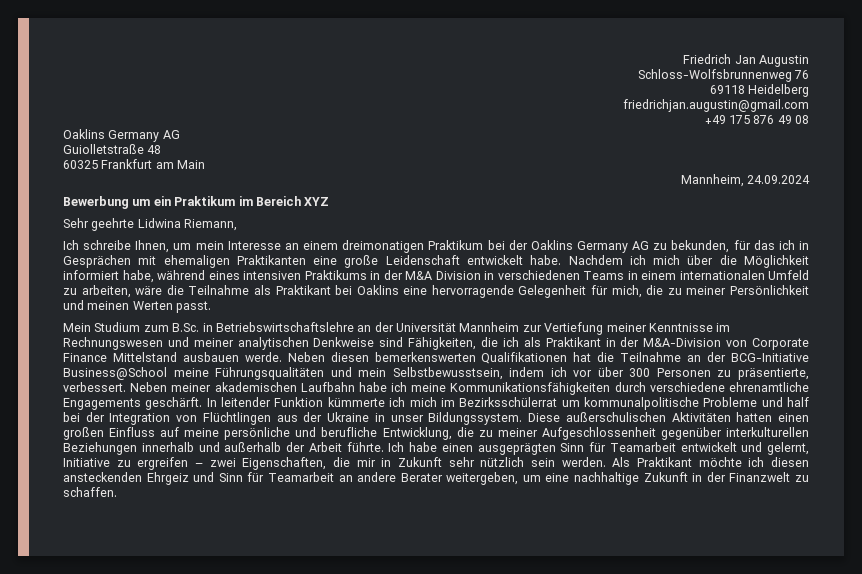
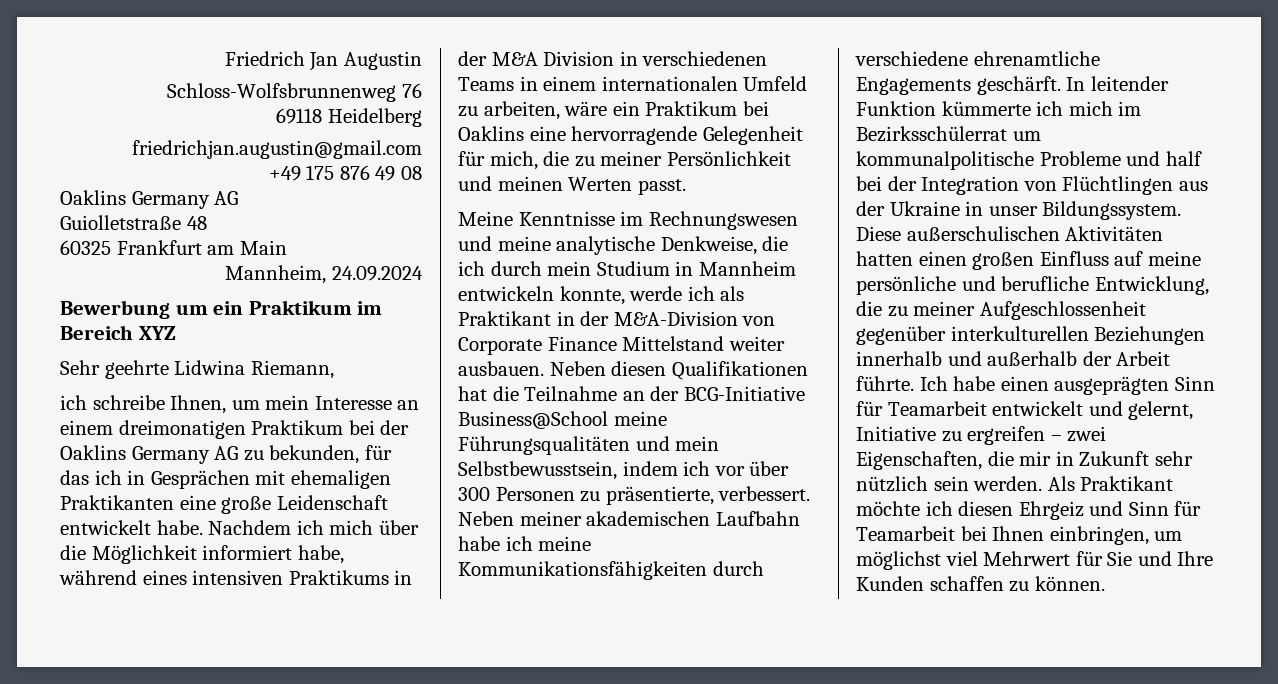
[63,240,79,250] Ich -> [60,395,87,410] ich
[166,285,331,295] die Teilnahme als Praktikant -> [612,101,738,116] ein Praktikum
[63,322,731,335] [63,337,499,350] Mein Studium zum B.Sc. in Betriebswirtschaftslehre an der Universität Mannheim zur Vertiefung meiner Kenntnisse im Rechnungswesen und meiner analytischen Denkweise sind Fähigkeiten, die -> [458,211,798,230] [458,236,789,255] [458,261,796,276] [458,286,683,305] Meine Kenntnisse im Rechnungswesen und meine analytische Denkweise, die ich durch mein Studium in Mannheim entwickeln konnte, werde
[182,352,282,362] ausbauen werde. -> [728,336,785,351] [458,361,544,376] weiter ausbauen.
[374,352,476,362] bemerkenswerten -> (667, 368) none
[63,472,142,482] ansteckenden -> (1014, 508) none
[338,472,810,485] [63,487,117,497] an andere Berater weitergeben, um eine nachhaltige Zukunft in der Finanzwelt zu schaffen. -> [960,526,1183,545] [856,551,1214,570] [856,576,1105,592] bei Ihnen einbringen, um möglichst viel Mehrwert für Sie und Ihre Kunden schaffen zu können.

